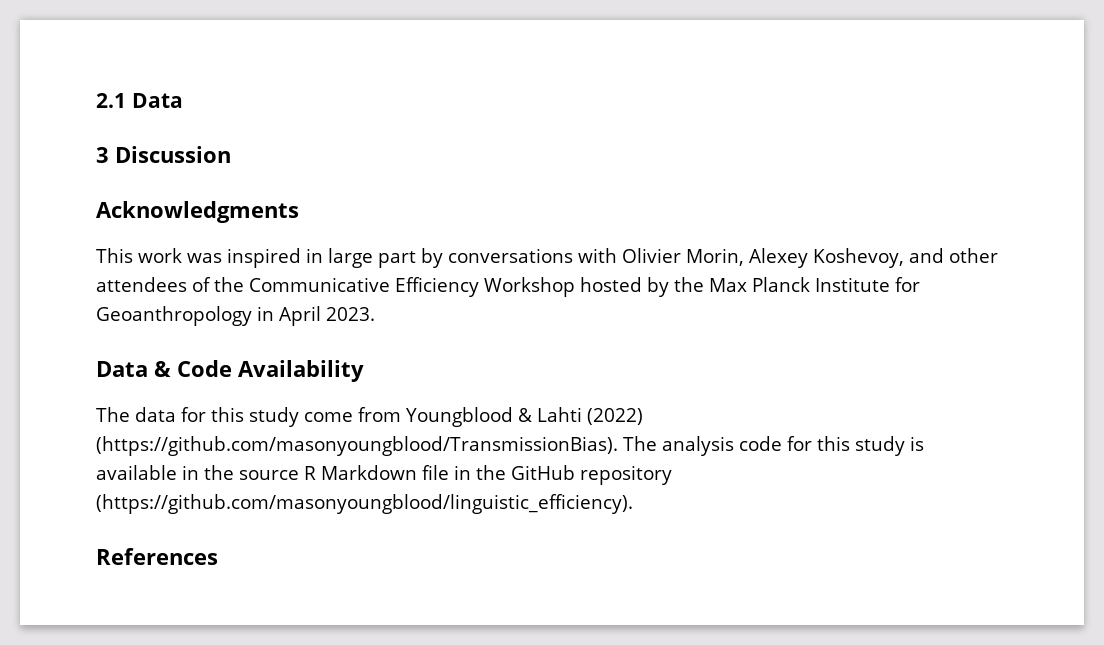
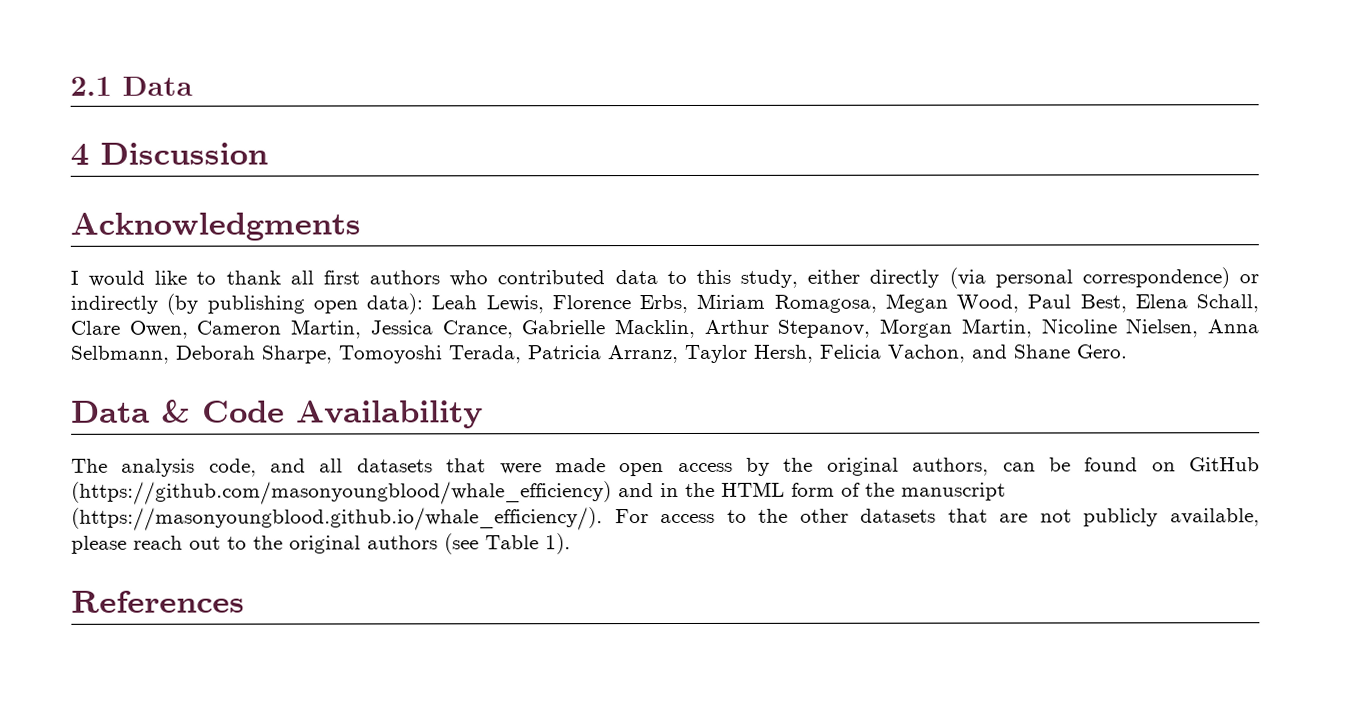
[96,147,109,163] 3 -> [70,143,89,166] 4
[96,248,998,268] [96,277,920,297] [96,306,375,326] This work was inspired in large part by conversations with Olivier Morin, Alexey Koshevoy, and other attendees of the Communicative Efficiency Workshop hosted by the Max Planck Institute for Geoanthropology in April 2023. -> [70,267,1259,289] [70,293,1259,315] [70,318,1259,339] [70,344,1128,364] I would like to thank all first authors who contributed data to this study, either directly (via personal correspondence) or indirectly (by publishing open data): Leah Lewis, Florence Erbs, Miriam Romagosa, Megan Wood, Paul Best, Elena Schall, Clare Owen, Cameron Martin, Jessica Crance, Gabrielle Macklin, Arthur Stepanov, Morgan Martin, Nicoline Nielsen, Anna Selbmann, Deborah Sharpe, Tomoyoshi Terada, Patricia Arranz, Taylor Hersh, Felicia Vachon, and Shane Gero.
[135,407,643,427] [96,436,924,456] [96,465,672,485] [96,494,633,514] data for this study come from Youngblood & Lahti (2022) (https://github.com/masonyoungblood/TransmissionBias). The analysis code for this study is available in the source R Markdown file in the GitHub repository (https://github.com/masonyoungblood/linguistic_efficiency). -> [121,457,1260,477] [71,481,1006,505] [71,507,1260,531] [71,533,571,555] analysis code, and all datasets that were made open access by the original authors, can be found on GitHub (https://github.com/masonyoungblood/whale_efficiency) and in the HTML form of the manuscript (https://masonyoungblood.github.io/whale_efficiency/). For access to the other datasets that are not publicly available, please reach out to the original authors (see Table 1).

